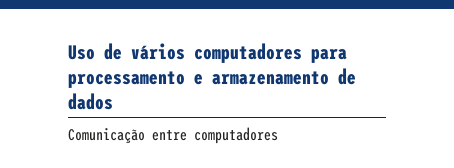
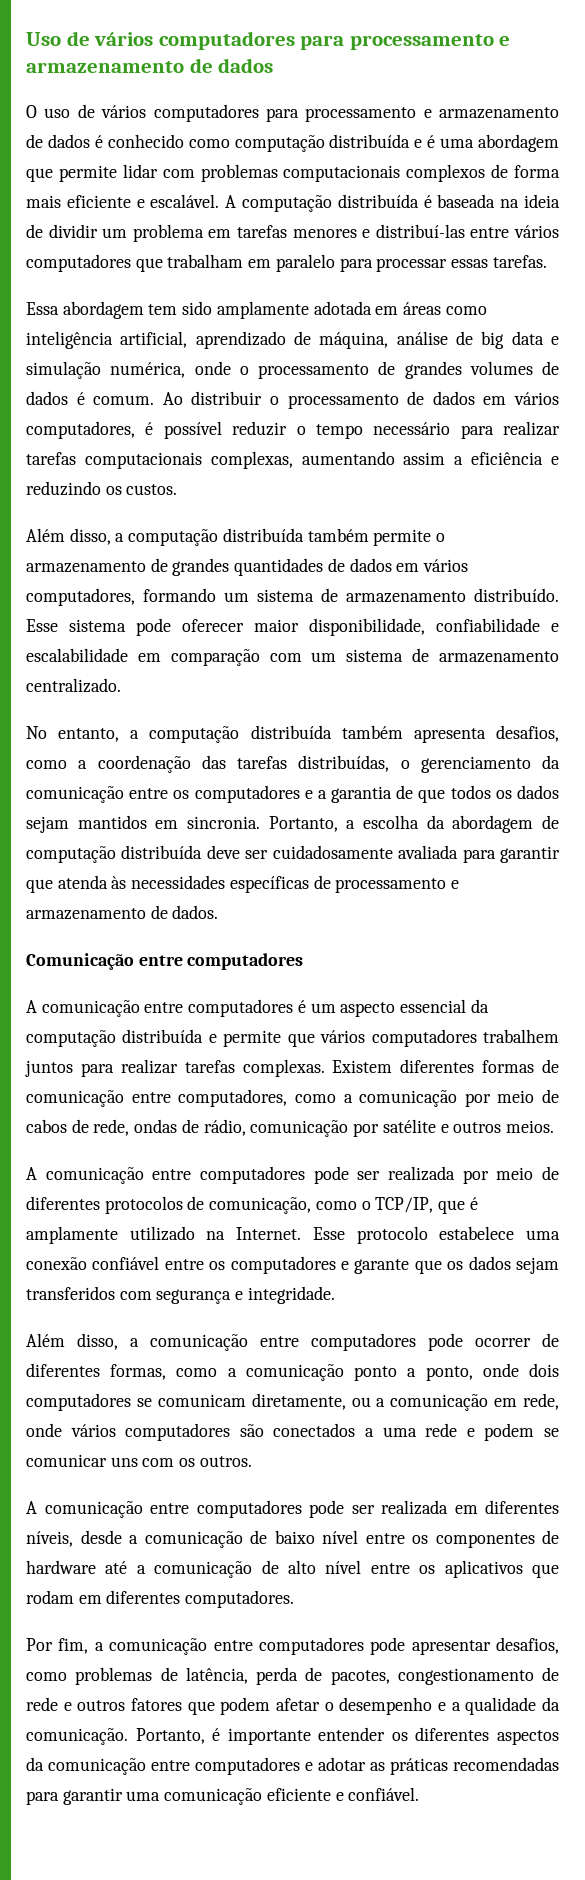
[68,127,278,144] Comunicação entre computadores -> [26,104,559,122] [26,134,559,152] [26,164,560,182] [26,194,560,212] [26,224,560,242] [26,254,547,272] [26,301,487,319] [26,331,559,349] [26,361,559,379] [26,391,559,409] [26,421,560,439] [26,451,559,469] [26,481,178,496] [26,528,446,546] [26,558,469,576] [26,588,559,606] [26,618,559,636] [26,648,559,666] [26,678,121,693] [26,725,559,743] [26,755,560,773] [26,785,559,803] [26,815,559,833] [26,845,560,863] [26,875,460,893] [26,905,219,920] [26,953,304,970] [26,999,489,1017] [26,1029,559,1047] [25,1059,559,1077] [26,1089,559,1107] [26,1119,554,1137] [26,1166,560,1184] [26,1196,478,1214] [26,1226,560,1244] [26,1256,559,1274] [26,1286,335,1304] [26,1333,559,1351] [26,1363,559,1381] [26,1393,559,1411] [26,1423,560,1441] [26,1454,252,1467] [26,1500,559,1518] [26,1530,559,1548] [26,1560,559,1578] [26,1590,295,1608] [26,1637,559,1655] [26,1667,559,1685] [26,1697,561,1715] [26,1727,559,1745] [26,1757,559,1775] [26,1787,420,1805] O uso de vários computadores para processamento e armazenamento de dados é conhecido como computação distribuída e é uma abordagem que permite lidar com problemas computacionais complexos de forma mais eficiente e escalável. A computação distribuída é baseada na ideia de dividir um problema em tarefas menores e distribuí-las entre vários computadores que trabalham em paralelo para processar essas tarefas. // Essa abordagem tem sido amplamente adotada em áreas como inteligência artificial, aprendizado de máquina, análise de big data e simulação numérica, onde o processamento de grandes volumes de dados é comum. Ao distribuir o processamento de dados em vários computadores, é possível reduzir o tempo necessário para realizar tarefas computacionais complexas, aumentando assim a eficiência e reduzindo os custos. // Além disso, a computação distribuída também permite o armazenamento de grandes quantidades de dados em vários computadores, formando um sistema de armazenamento distribuído. Esse sistema pode oferecer maior disponibilidade, confiabilidade e escalabilidade em comparação com um sistema de armazenamento centralizado. // No entanto, a computação distribuída também apresenta desafios, como a coordenação das tarefas distribuídas, o gerenciamento da comunicação entre os computadores e a garantia de que todos os dados sejam mantidos em sincronia. Portanto, a escolha da abordagem de computação distribuída deve ser cuidadosamente avaliada para garantir que atenda às necessidades específicas de processamento e armazenamento de dados. // Comunicação entre computadores // A comunicação entre computadores é um aspecto essencial da computação distribuída e permite que vários computadores trabalhem juntos para realizar tarefas complexas. Existem diferentes formas de comunicação entre computadores, como a comunicação por meio de cabos de rede, ondas de rádio, comunicação por satélite e outros meios. // A comunicação entre computadores pode ser realizada por meio de diferentes protocolos de comunicação, como o TCP/IP, que é amplamente utilizado na Internet. Esse protocolo estabelece uma conexão confiável entre os computadores e garante que os dados sejam transferidos com segurança e integridade. // Além disso, a comunicação entre computadores pode ocorrer de diferentes formas, como a comunicação ponto a ponto, onde dois computadores se comunicam diretamente, ou a comunicação em rede, onde vários computadores são conectados a uma rede e podem se comunicar uns com os outros. // A comunicação entre computadores pode ser realizada em diferentes níveis, desde a comunicação de baixo nível entre os componentes de hardware até a comunicação de alto nível entre os aplicativos que rodam em diferentes computadores. // Por fim, a comunicação entre computadores pode apresentar desafios, como problemas de latência, perda de pacotes, congestionamento de rede e outros fatores que podem afetar o desempenho e a qualidade da comunicação. Portanto, é importante entender os diferentes aspectos da comunicação entre computadores e adotar as práticas recomendadas para garantir uma comunicação eficiente e confiável.

